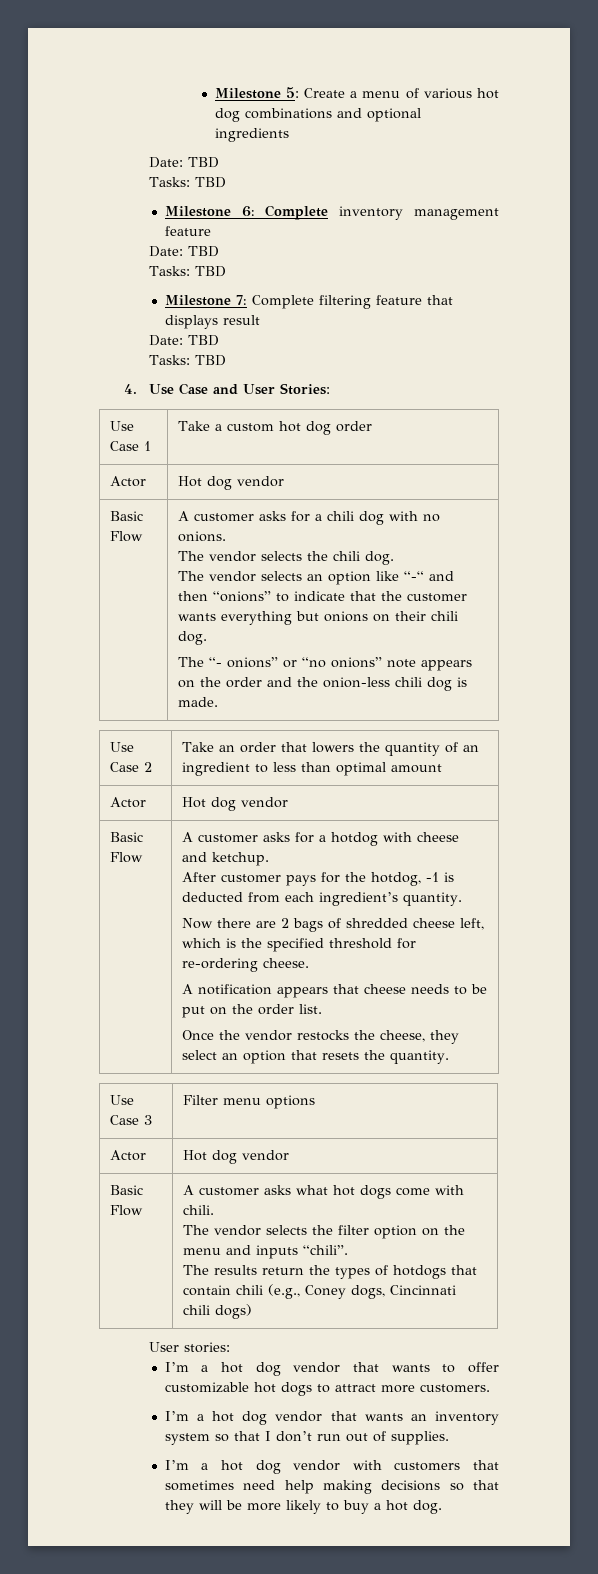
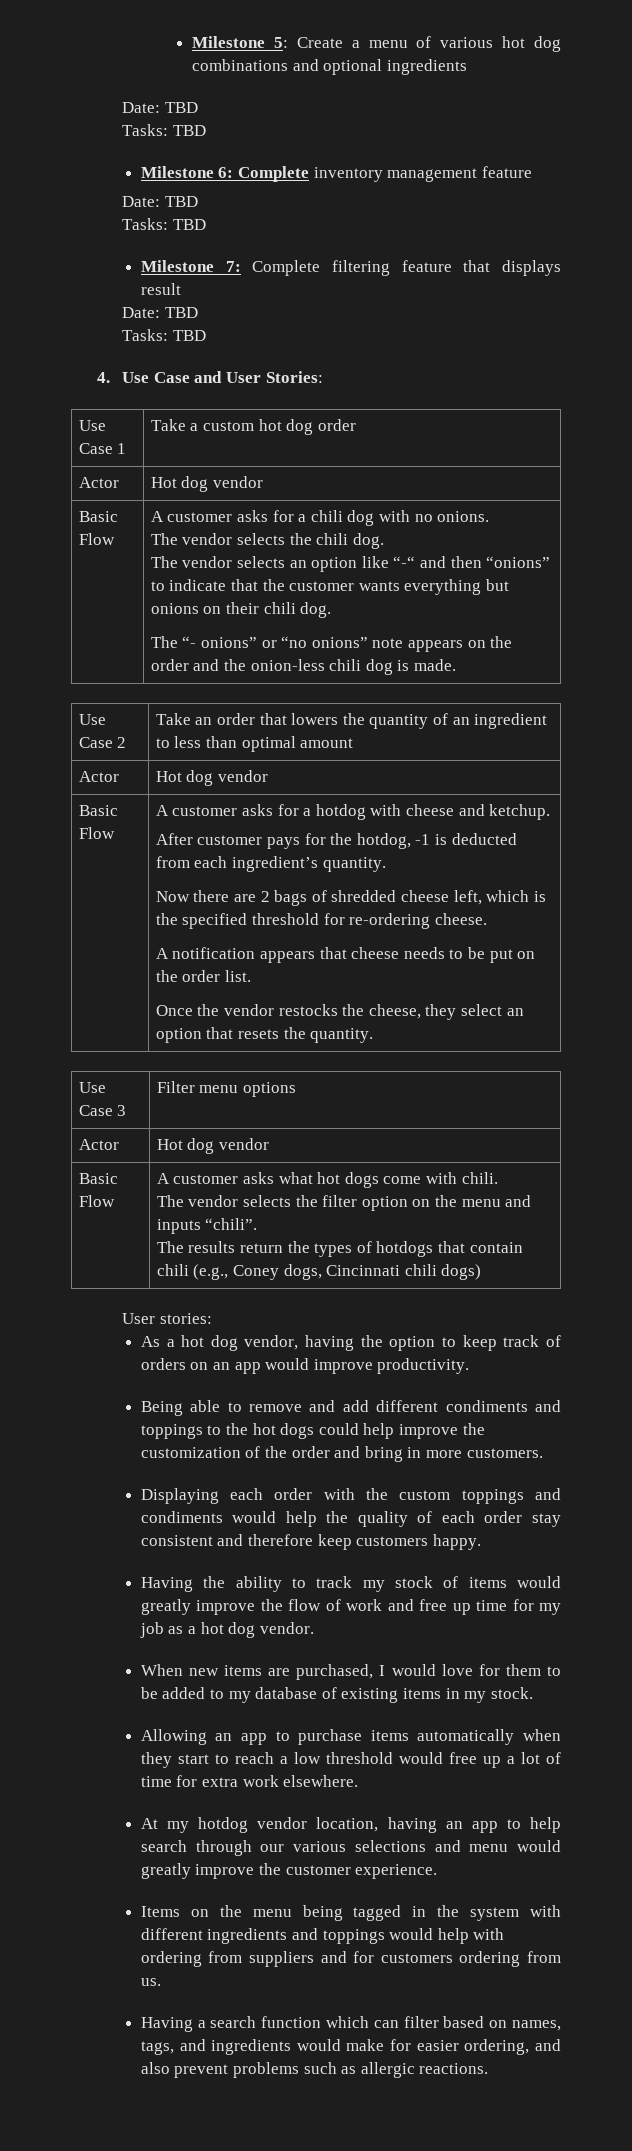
[164,1362,499,1376] [164,1382,490,1396] [164,1411,499,1425] [164,1431,449,1445] [164,1460,499,1474] [164,1480,499,1494] [164,1500,442,1514] I’m a hot dog vendor that wants to offer customizable hot dogs to attract more customers. // I’m a hot dog vendor that wants an inventory system so that I don’t run out of supplies. // I’m a hot dog vendor with customers that sometimes need help making decisions so that they will be more likely to buy a hot dog. -> [140,1335,561,1351] [140,1358,470,1374] [140,1400,561,1416] [140,1423,485,1439] [140,1446,543,1462] [140,1488,561,1504] [140,1511,561,1527] [140,1534,481,1550] [140,1576,561,1592] [140,1599,561,1615] [139,1622,314,1638] [140,1664,561,1680] [140,1687,533,1703] [140,1729,561,1745] [140,1752,561,1768] [140,1775,359,1787] [140,1817,561,1833] [140,1840,561,1856] [140,1863,438,1879] [140,1905,561,1921] [140,1928,505,1944] [140,1951,561,1967] [140,1978,161,1986] [140,2016,562,2032] [140,2039,561,2055] [140,2062,489,2078] As a hot dog vendor, having the option to keep track of orders on an app would improve productivity. // Being able to remove and add different condiments and toppings to the hot dogs could help improve the customization of the order and bring in more customers. // Displaying each order with the custom toppings and condiments would help the quality of each order stay consistent and therefore keep customers happy. // Having the ability to track my stock of items would greatly improve the flow of work and free up time for my job as a hot dog vendor. // When new items are purchased, I would love for them to be added to my database of existing items in my stock. // Allowing an app to purchase items automatically when they start to reach a low threshold would free up a lot of time for extra work elsewhere. // At my hotdog vendor location, having an app to help search through our various selections and menu would greatly improve the customer experience. // Items on the menu being tagged in the system with different ingredients and toppings would help with ordering from suppliers and for customers ordering from us. // Having a search function which can filter based on names, tags, and ingredients would make for easier ordering, and also prevent problems such as allergic reactions.

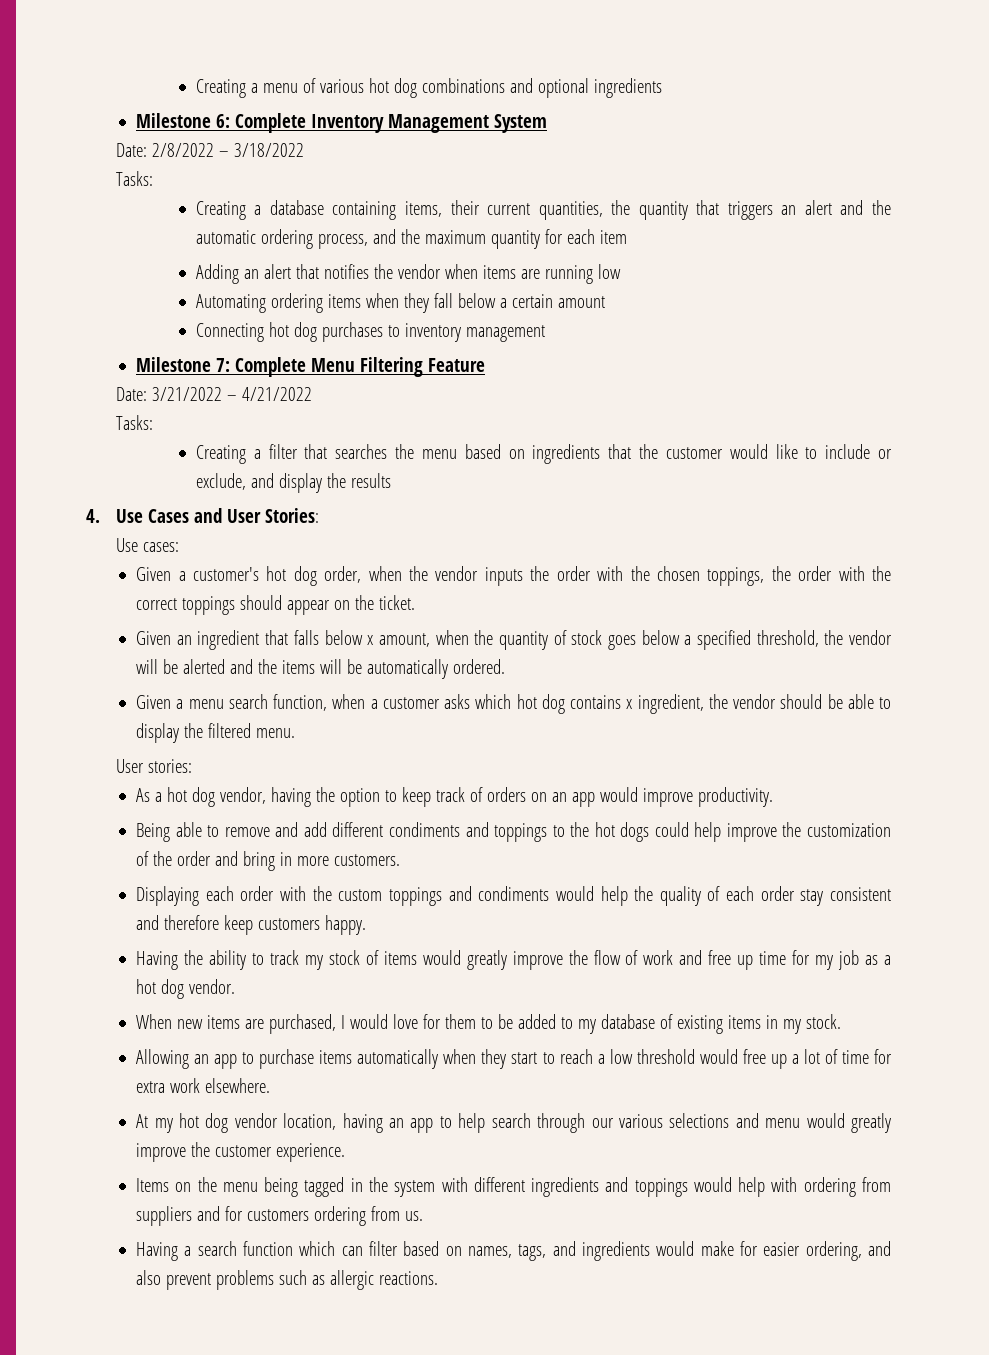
[192,36,343,48] Milestone 5: Create -> [195,79,246,98] Creating
[122,102,198,113] [122,124,206,136] // Date: TBD // Tasks: TBD -> (662, 88) none
[313,166,532,182] [122,196,198,207] [122,218,206,230] [140,260,561,276] [140,283,181,295] [122,307,198,318] [122,329,206,341] inventory management feature // Date: TBD // Tasks: TBD // Milestone 7: Complete filtering feature that displays result // Date: TBD // Tasks: TBD -> [311,114,548,133] [115,143,304,157] [115,171,153,186] [195,200,891,220] [195,229,627,249] [195,264,621,284] [195,293,605,313] [195,322,545,342] [136,357,486,377] [115,387,312,401] [115,415,153,430] [195,444,892,464] [195,473,391,493] Inventory Management System // Date: 2/8/2022 – 3/18/2022 // Tasks: // Creating a database containing items, their current quantities, the quantity that triggers an alert and the automatic ordering process, and the maximum quantity for each item // Adding an alert that notifies the vendor when items are running low // Automating ordering items when they fall below a certain amount // Connecting hot dog purchases to inventory management // Milestone 7: Complete Menu Filtering Feature // Date: 3/21/2022 – 4/21/2022 // Tasks: // Creating a filter that searches the menu based on ingredients that the customer would like to include or exclude, and display the results
[153,372,190,383] Case -> [147,509,189,523] Cases
[78,420,106,431] [78,443,127,454] [150,419,356,435] [78,477,119,488] [150,476,263,492] [78,511,118,522] [78,533,115,545] [150,510,490,526] [150,533,384,549] [150,556,551,572] [150,579,509,595] [150,602,332,618] [150,636,513,652] [150,659,456,675] [78,714,106,725] [78,737,127,748] [155,713,548,729] [155,736,354,752] [78,771,119,782] [155,770,268,786] [78,805,118,816] [78,827,115,839] [155,804,551,820] [155,833,517,849] [155,856,386,872] [155,890,546,906] [155,913,487,929] [155,947,536,963] [155,970,251,982] [155,1004,524,1020] [155,1027,374,1043] [78,1082,106,1093] [78,1105,127,1116] [156,1081,296,1097] [78,1139,119,1150] [156,1138,269,1154] [78,1173,118,1184] [78,1195,115,1207] [156,1172,498,1188] [156,1195,532,1211] [156,1218,258,1234] [156,1241,523,1257] [156,1264,482,1280] // Use Case 1 | Take a custom hot dog order // Actor | Hot dog vendor // Basic Flow | A customer asks for a chili dog with no onions. // The vendor selects the chili dog. // The vendor selects an option like “-“ and then “onions” to indicate that the customer wants everything but onions on their chili dog. // The “- onions” or “no onions” note appears on the order and the onion-less chili dog is made. // Use Case 2 | Take an order that lowers the quantity of an ingredient to less than optimal amount // Actor | Hot dog vendor // Basic Flow | A customer asks for a hotdog with cheese and ketchup. // After customer pays for the hotdog, -1 is deducted from each ingredient’s quantity. // Now there are 2 bags of shredded cheese left, which is the specified threshold for re-ordering cheese. // A notification appears that cheese needs to be put on the order list. // Once the vendor restocks the cheese, they select an option that resets the quantity. // Use Case 3 | Filter menu options // Actor | Hot dog vendor // Basic Flow | A customer asks what hot dogs come with chili. // The vendor selects the filter option on the menu and inputs “chili”. // The results return the types of hotdogs that contain chili (e.g., Coney dogs, Cincinnati chili dogs) -> [115,538,179,552] [136,566,891,586] [136,595,416,615] [136,630,892,650] [136,659,506,679] [136,694,892,714] [136,723,296,743] // Use cases: // Given a customer's hot dog order, when the vendor inputs the order with the chosen toppings, the order with the correct toppings should appear on the ticket. // Given an ingredient that falls below x amount, when the quantity of stock goes below a specified threshold, the vendor will be alerted and the items will be automatically ordered. // Given a menu search function, when a customer asks which hot dog contains x ingredient, the vendor should be able to display the filtered menu.
[198,1817,249,1833] hotdog -> [178,1113,229,1133] hot dog

